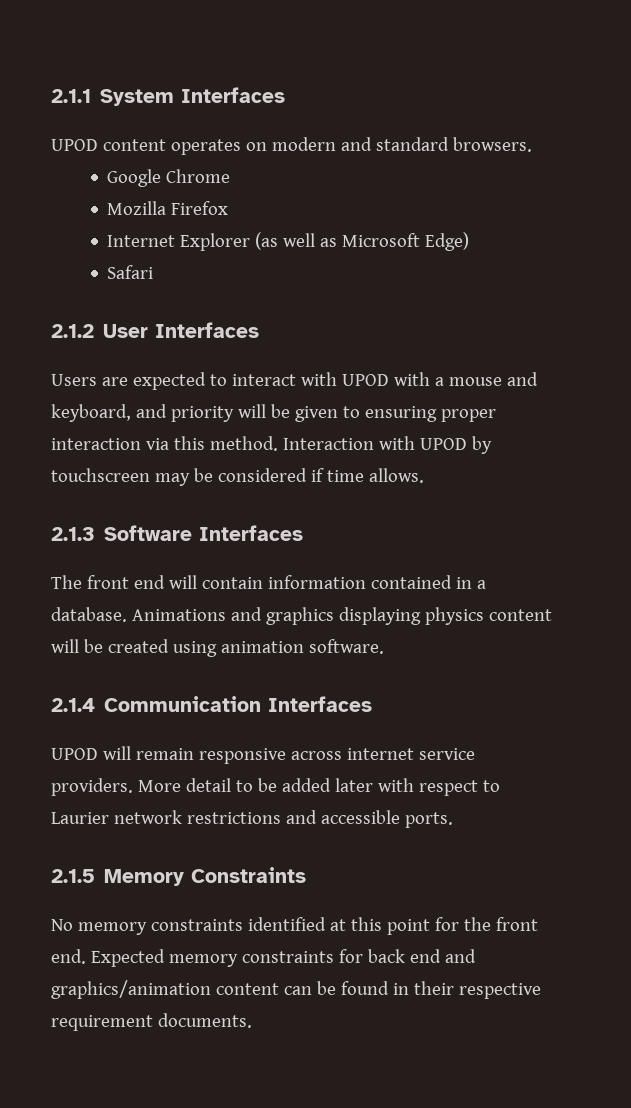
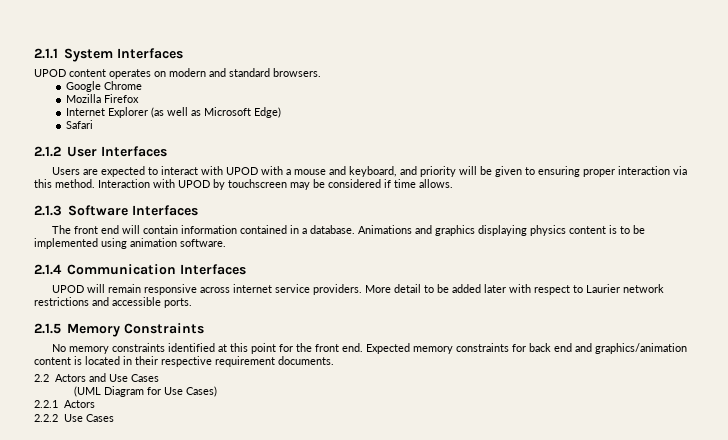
[51,639,169,653] will be created -> [608,225,645,234] [34,238,98,249] is to be implemented
[283,981,389,995] can be found -> [74,356,120,365] is located
(252, 1020) none -> [34,373,159,382] [74,386,218,397] [34,400,95,408] [34,414,114,422] // 2.2 Actors and Use Cases // (UML Diagram for Use Cases) // 2.2.1 Actors // 2.2.2 Use Cases

